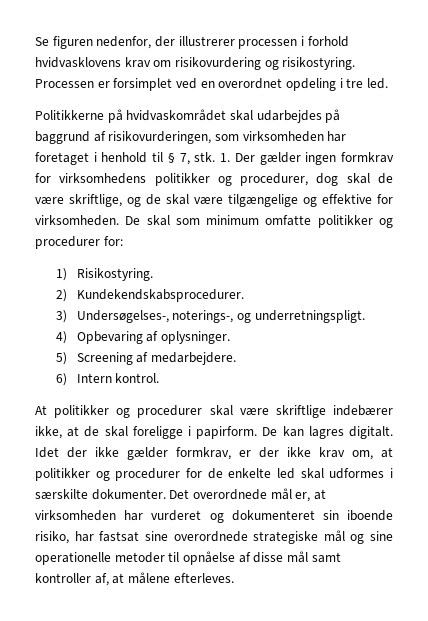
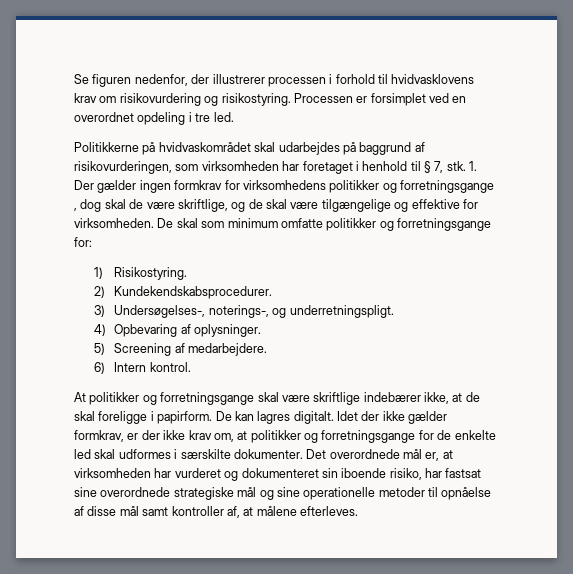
(349, 41) none -> [378,74,388,84] til
[240,173,309,186] procedurer, -> [400,180,494,193] [74,208,77,211] forretningsgange ,
[35,236,100,249] procedurer -> [397,218,491,231] forretningsgange
[137,405,203,418] procedurer -> [160,392,255,405] forretningsgange
[115,468,181,481] procedurer -> [321,430,416,443] forretningsgange

